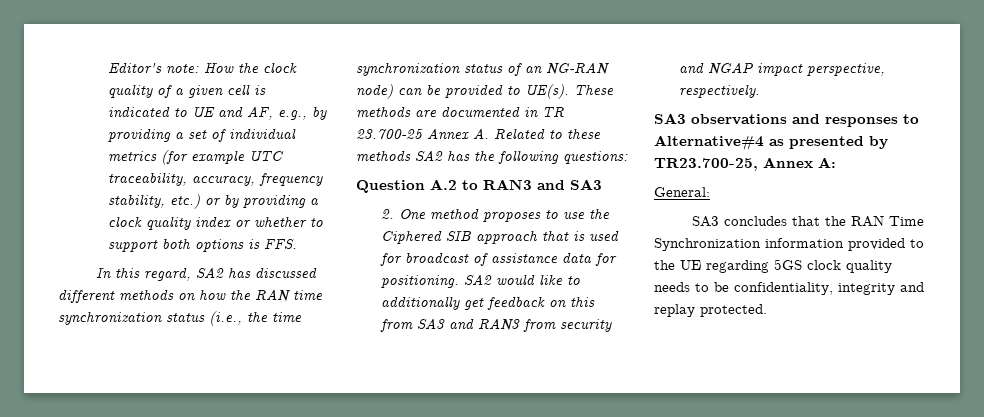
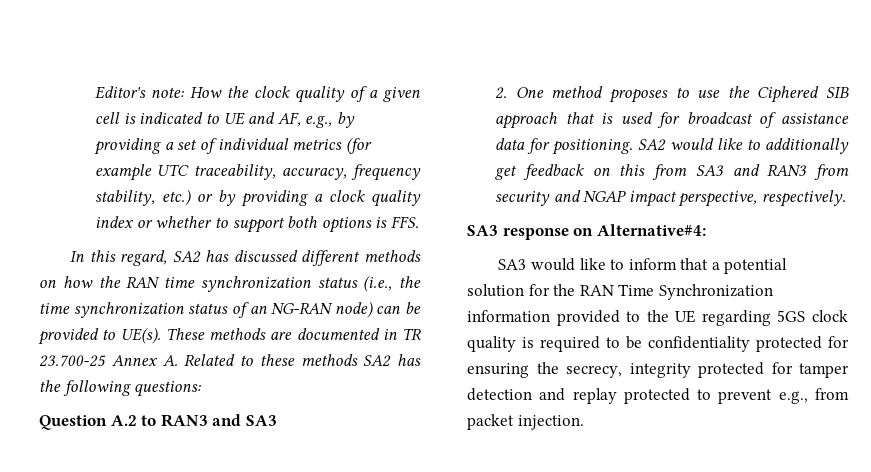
[691,114,919,127] [654,135,888,151] [654,157,836,171] [654,187,710,197] [691,216,820,227] observations and responses to Alternative#4 as presented by TR23.700-25, Annex A: // General: // SA3 concludes that -> [502,224,706,240] [498,258,788,274] [467,284,550,297] response on Alternative#4: // SA3 would like to inform that a potential solution for
[654,282,924,295] [654,304,767,317] needs to be confidentiality, integrity and replay protected. -> [522,336,849,352] [467,362,849,378] [467,388,849,404] [467,414,584,430] is required to be confidentiality protected for ensuring the secrecy, integrity protected for tamper detection and replay protected to prevent e.g., from packet injection.

